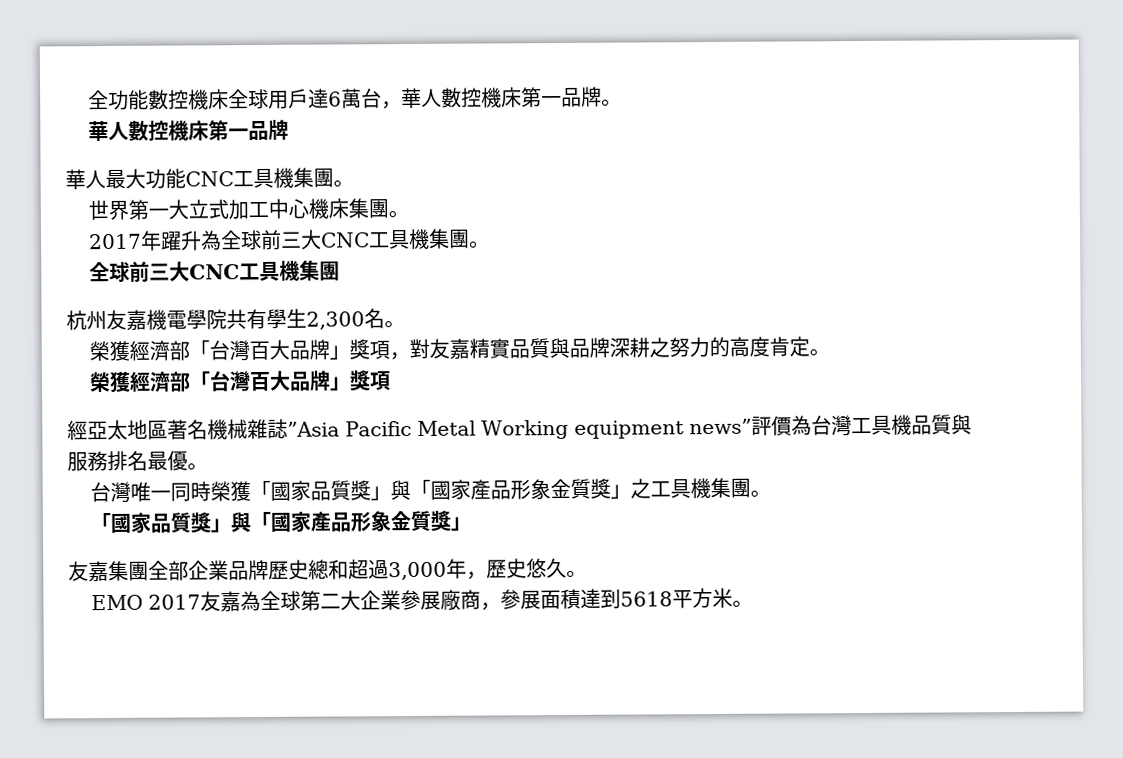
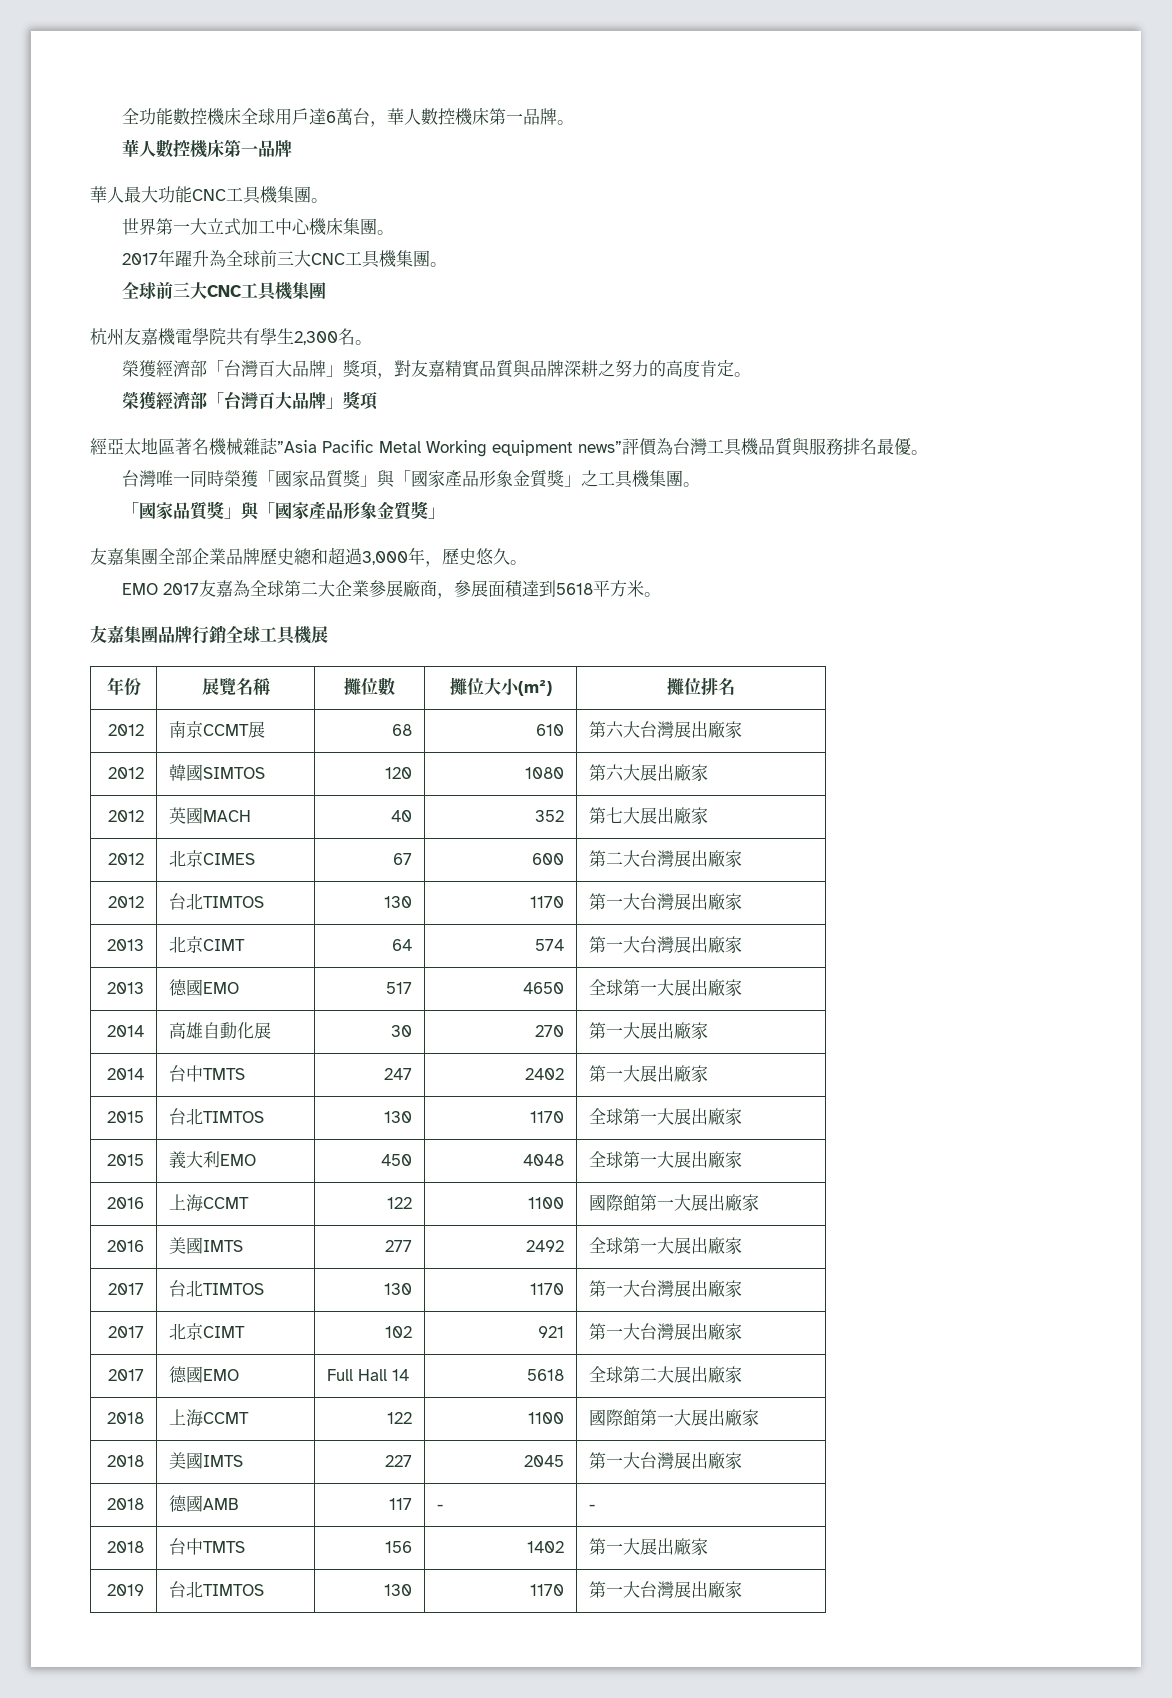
(753, 603) none -> [90,625,328,645] [106,677,141,696] [201,677,271,695] [344,677,395,696] [449,677,552,696] [667,677,735,696] [108,724,145,736] [168,721,265,738] [392,724,413,736] [536,724,565,736] [588,721,742,739] [108,767,145,779] [168,764,265,781] [385,767,413,779] [525,767,565,779] [588,764,708,782] [108,810,145,822] [168,807,251,824] [391,810,413,822] [535,810,565,822] [588,807,708,825] [108,853,145,865] [168,850,255,867] [393,853,413,865] [532,853,565,865] [588,850,742,868] [108,896,145,908] [168,893,264,910] [384,896,413,908] [530,896,565,908] [588,893,742,911] [107,939,145,951] [168,936,245,953] [392,939,413,951] [535,939,565,951] [588,936,742,954] [107,982,145,994] [168,979,239,996] [386,982,413,994] [523,982,565,994] [588,979,742,997] [107,1025,145,1037] [168,1022,271,1039] [391,1025,413,1037] [535,1025,565,1037] [588,1022,708,1040] [107,1068,145,1080] [168,1065,245,1082] [384,1068,413,1080] [525,1068,565,1080] [588,1065,708,1083] [107,1111,145,1123] [168,1108,264,1125] [384,1111,413,1123] [530,1111,565,1123] [588,1108,742,1126] [107,1154,145,1166] [168,1151,256,1169] [381,1154,413,1166] [523,1154,565,1166] [588,1151,742,1169] [107,1197,145,1209] [168,1194,249,1212] [387,1197,413,1209] [528,1197,565,1209] [588,1194,759,1212] [107,1240,145,1252] [168,1237,243,1254] [385,1240,413,1252] [526,1240,565,1252] [588,1237,742,1255] [108,1283,145,1295] [168,1280,264,1297] [384,1283,413,1295] [530,1283,565,1295] [588,1280,742,1298] [108,1326,145,1338] [168,1323,245,1340] [385,1326,413,1338] [538,1326,565,1338] [588,1323,742,1341] [108,1369,145,1381] [168,1366,239,1383] [326,1369,409,1381] [527,1369,565,1381] [588,1366,742,1384] [107,1412,145,1424] [168,1409,249,1427] [387,1412,413,1424] [528,1412,565,1424] [588,1409,759,1427] [107,1455,145,1467] [168,1452,243,1469] [385,1455,413,1467] [524,1455,565,1467] [588,1452,742,1470] [107,1498,145,1510] [168,1495,239,1512] [389,1498,413,1510] [436,1504,443,1510] [588,1504,595,1510] [107,1541,145,1553] [168,1538,245,1555] [385,1541,413,1553] [527,1541,565,1553] [588,1538,708,1556] [107,1584,145,1596] [168,1581,264,1598] [384,1584,413,1596] [530,1584,565,1596] [588,1581,742,1599] // 友嘉集團品牌行銷全球工具機展 // 年份 | 展覽名稱 | 攤位數 | 攤位大小(m²) | 攤位排名 // 2012 | 南京CCMT展 | 68 | 610 | 第六大台灣展出廠家 // 2012 | 韓國SIMTOS | 120 | 1080 | 第六大展出廠家 // 2012 | 英國MACH | 40 | 352 | 第七大展出廠家 // 2012 | 北京CIMES | 67 | 600 | 第二大台灣展出廠家 // 2012 | 台北TIMTOS | 130 | 1170 | 第一大台灣展出廠家 // 2013 | 北京CIMT | 64 | 574 | 第一大台灣展出廠家 // 2013 | 德國EMO | 517 | 4650 | 全球第一大展出廠家 // 2014 | 高雄自動化展 | 30 | 270 | 第一大展出廠家 // 2014 | 台中TMTS | 247 | 2402 | 第一大展出廠家 // 2015 | 台北TIMTOS | 130 | 1170 | 全球第一大展出廠家 // 2015 | 義大利EMO | 450 | 4048 | 全球第一大展出廠家 // 2016 | 上海CCMT | 122 | 1100 | 國際館第一大展出廠家 // 2016 | 美國IMTS | 277 | 2492 | 全球第一大展出廠家 // 2017 | 台北TIMTOS | 130 | 1170 | 第一大台灣展出廠家 // 2017 | 北京CIMT | 102 | 921 | 第一大台灣展出廠家 // 2017 | 德國EMO | Full Hall 14 | 5618 | 全球第二大展出廠家 // 2018 | 上海CCMT | 122 | 1100 | 國際館第一大展出廠家 // 2018 | 美國IMTS | 227 | 2045 | 第一大台灣展出廠家 // 2018 | 德國AMB | 117 | - | - // 2018 | 台中TMTS | 156 | 1402 | 第一大展出廠家 // 2019 | 台北TIMTOS | 130 | 1170 | 第一大台灣展出廠家

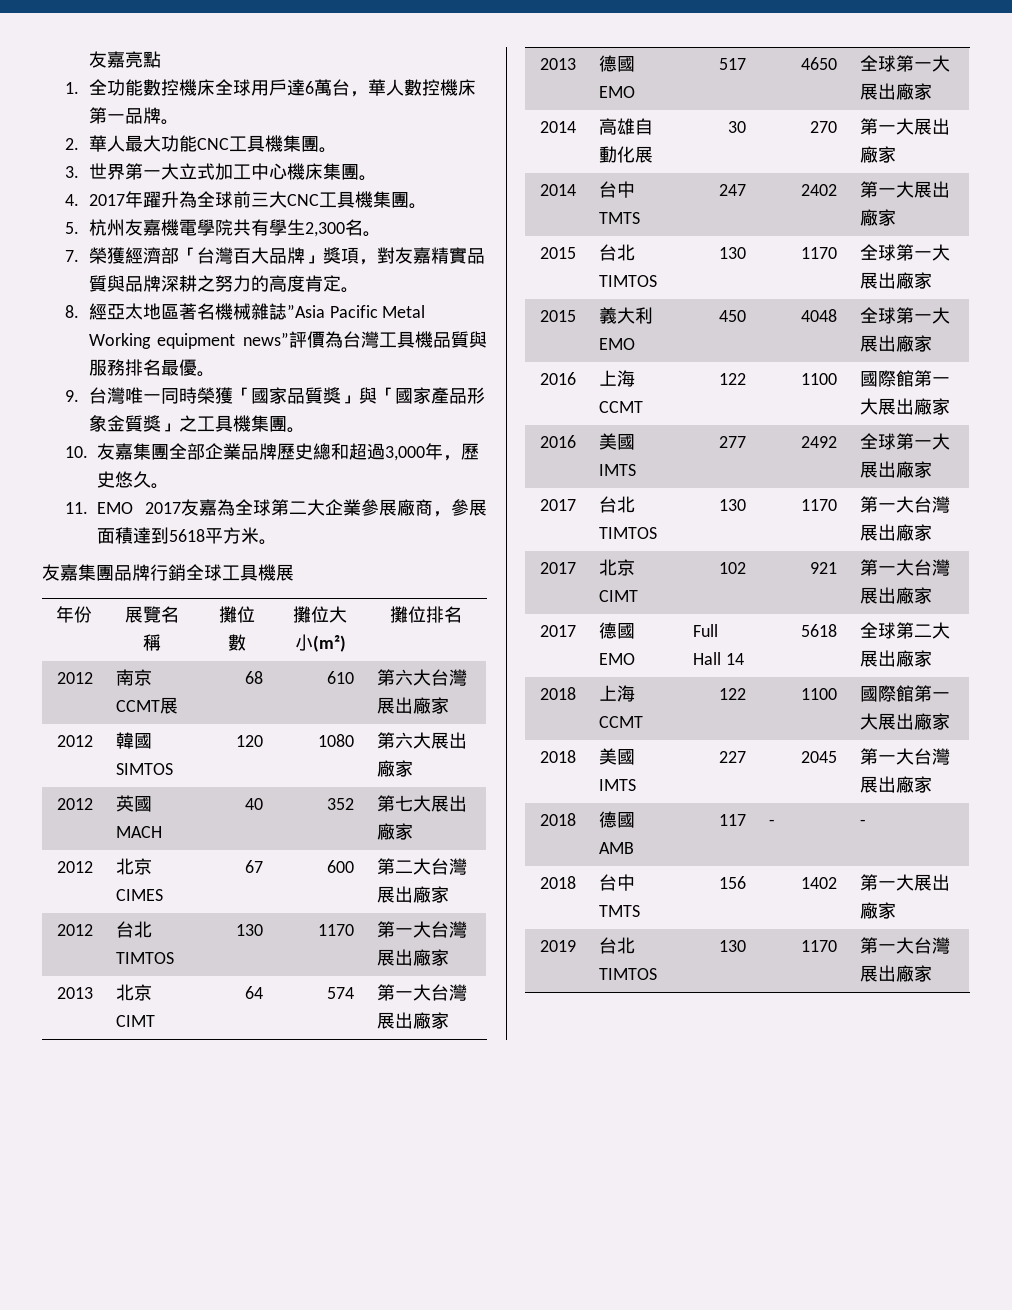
(121, 116) none -> [88,51,161,68] [65,82,80,94] 友嘉亮點 // 1.
[121,139,292,158] 華人數控機床第一品牌 // -> [65,138,80,150] 2.
(328, 200) none -> [65,166,80,178] 3.
(394, 232) none -> [65,194,80,206] 4.
[121,282,326,301] 全球前三大CNC工具機集團 // -> [65,222,80,234] 5.
(372, 342) none -> [65,250,80,262] 7.
[121,391,378,410] 榮獲經濟部「台灣百大品牌」獎項 // -> [65,305,80,318] 8.
(928, 452) none -> [65,390,80,402] 9.
[121,501,445,521] 「國家品質獎」與「國家產品形象金質獎」 // -> [65,446,89,458] 10.
(527, 562) none -> [65,502,89,514] 11.

